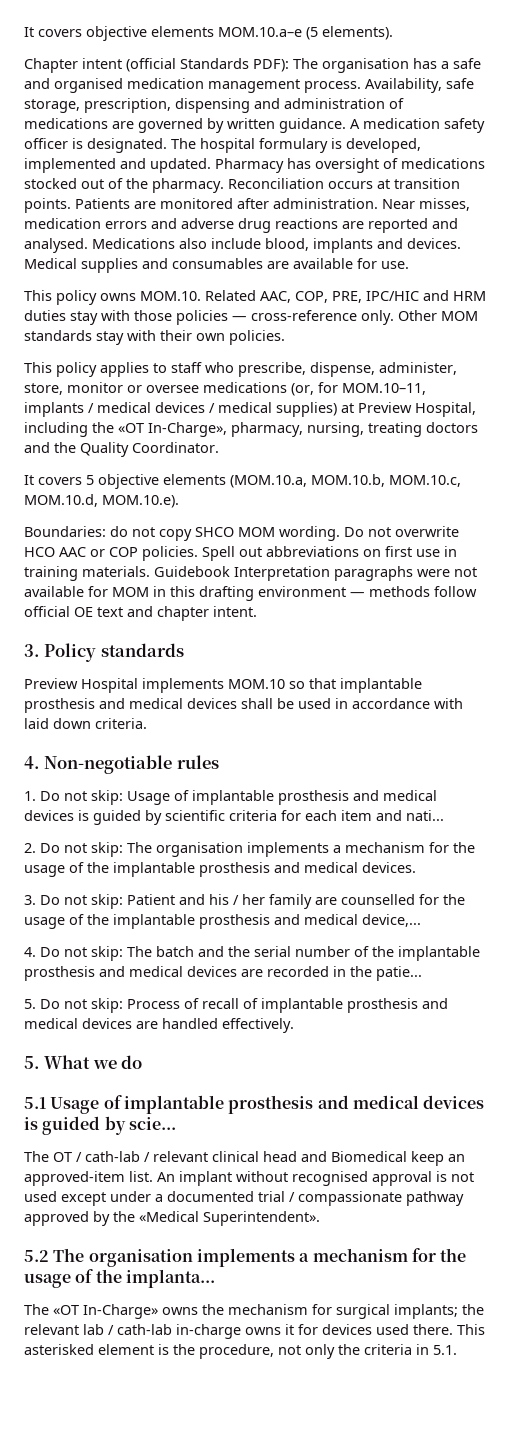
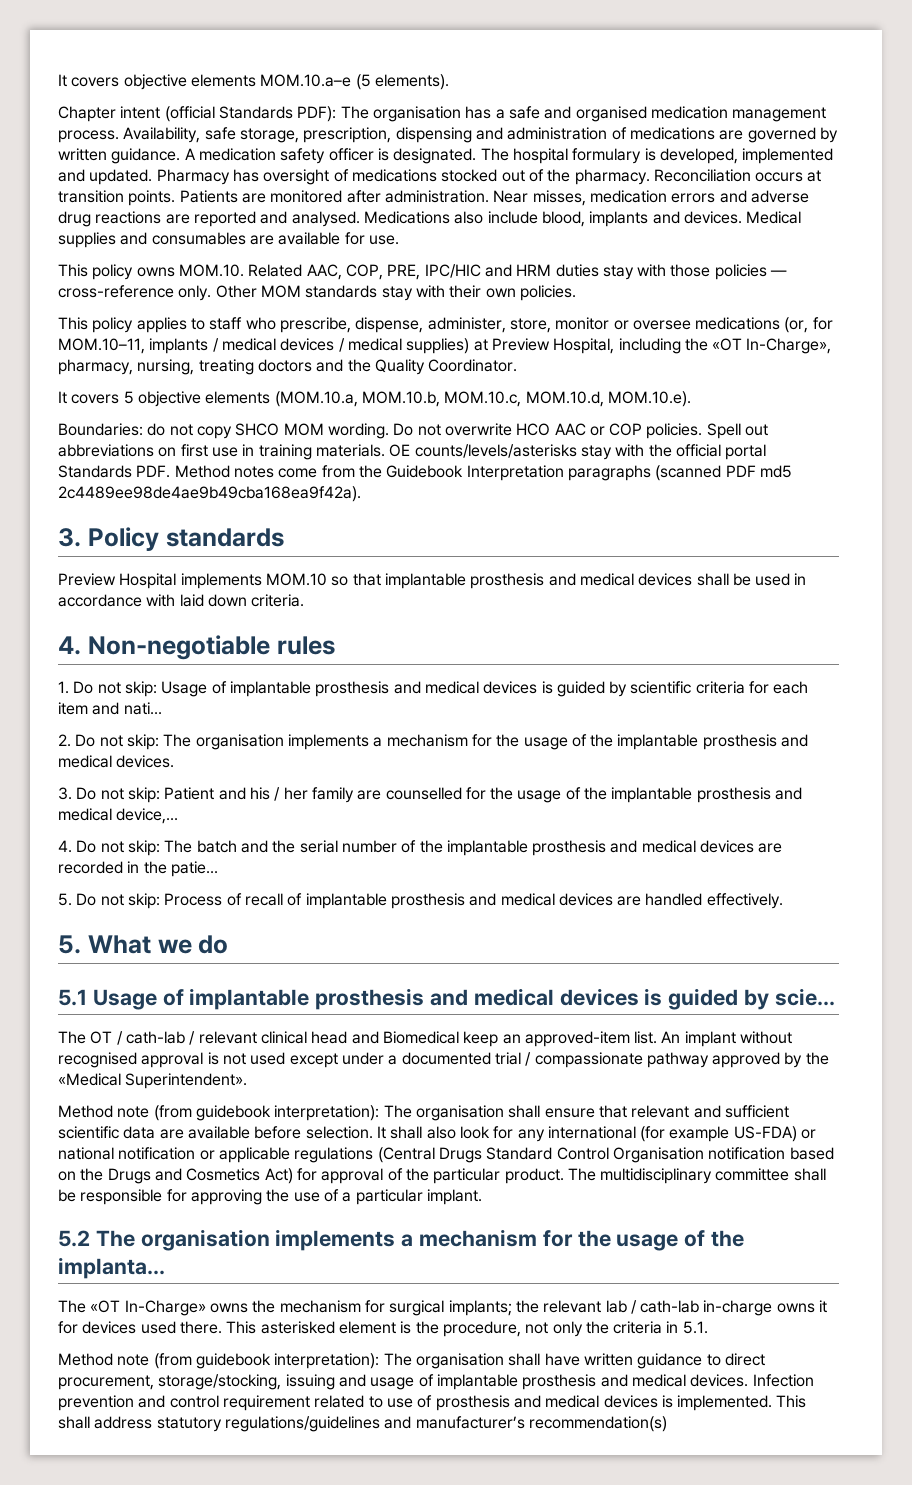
[154,566,477,581] [24,586,477,601] [24,606,257,621] Guidebook Interpretation paragraphs were not available for MOM in this drafting environment — methods follow official OE text and chapter intent. -> [389,444,767,460] [58,465,792,481] [58,486,361,502] OE counts/levels/asterisks stay with the official portal Standards PDF. Method notes come from the Guidebook Interpretation paragraphs (scanned PDF md5 2c4489ee98de4ae9b49cba168ea9f42a).
(320, 1218) none -> [58,1105,789,1121] [58,1126,817,1142] [58,1147,834,1163] [58,1168,826,1184] [58,1189,482,1205] // Method note (from guidebook interpretation): The organisation shall ensure that relevant and sufficient scientific data are available before selection. It shall also look for any international (for example US-FDA) or national notification or applicable regulations (Central Drugs Standard Control Organisation notification based on the Drugs and Cosmetics Act) for approval of the particular product. The multidisciplinary committee shall be responsible for approving the use of a particular implant.
(457, 1350) none -> [58,1353,765,1369] [58,1374,814,1390] [58,1395,807,1411] [58,1416,667,1432] // Method note (from guidebook interpretation): The organisation shall have written guidance to direct procurement, storage/stocking, issuing and usage of implantable prosthesis and medical devices. Infection prevention and control requirement related to use of prosthesis and medical devices is implemented. This shall address statutory regulations/guidelines and manufacturer’s recommendation(s)

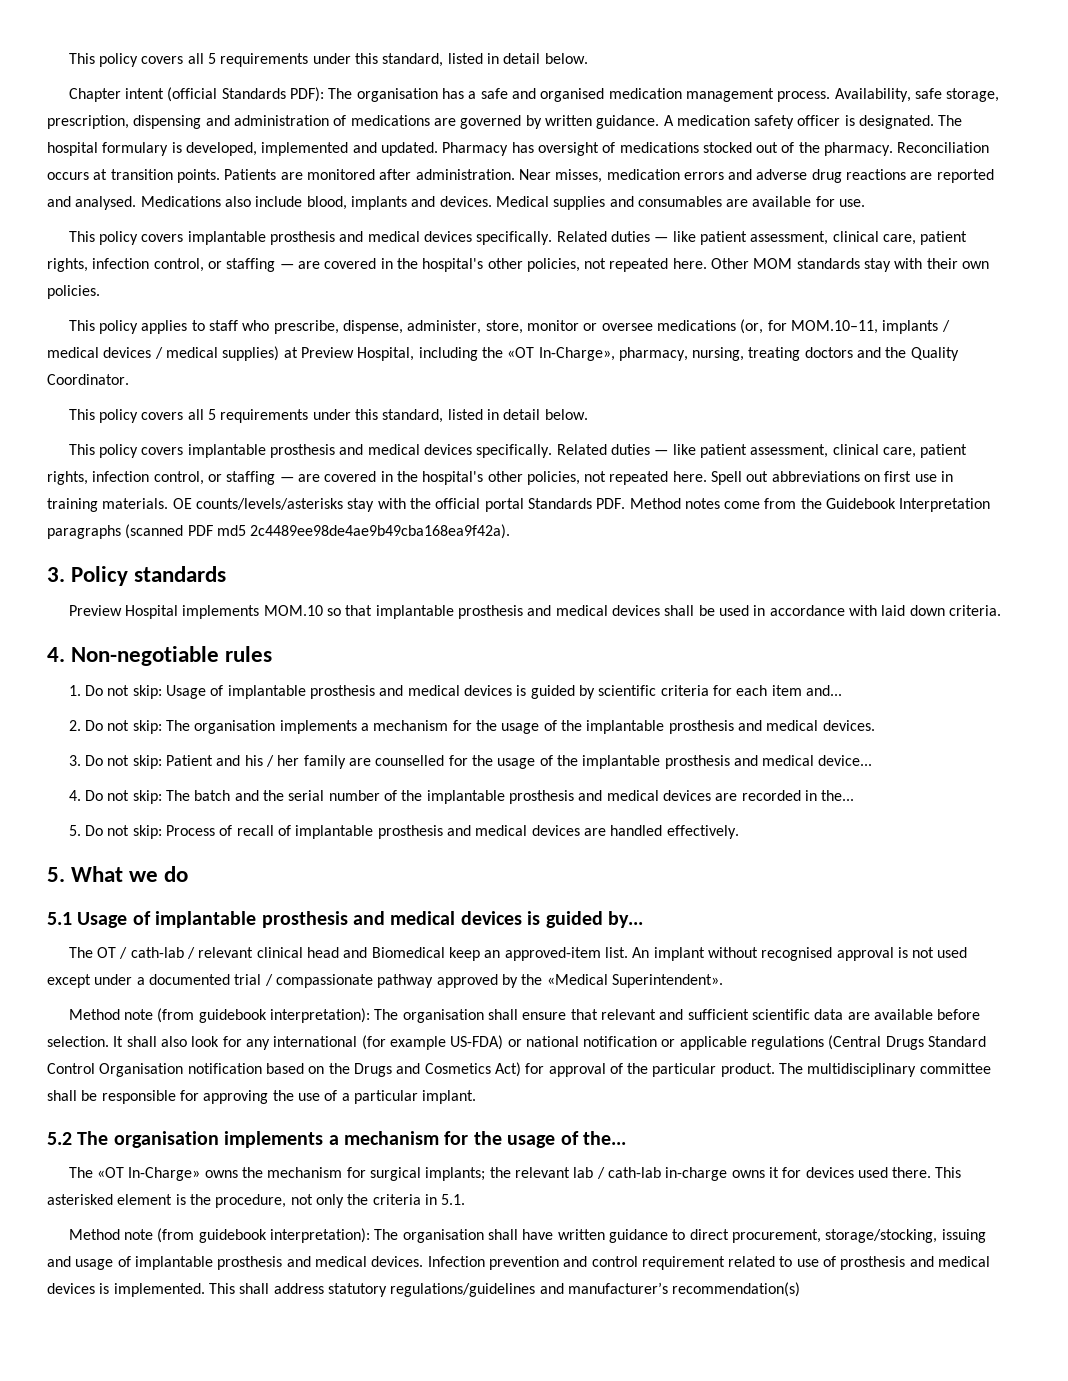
[58,74,449,90] It covers objective elements MOM.10.a–e (5 elements). -> [68,53,588,67] This policy covers all 5 requirements under this standard, listed in detail below.
[136,264,788,280] [58,285,212,301] owns MOM.10. Related AAC, COP, PRE, IPC/HIC and HRM duties stay with those policies — cross-reference only. -> [141,231,968,245] [47,258,707,272] covers implantable prosthesis and medical devices specifically. Related duties — like patient assessment, clinical care, patient rights, infection control, or staffing — are covered in the hospital's other policies, not repeated here.
[58,391,691,407] [58,423,703,439] It covers 5 objective elements (MOM.10.a, MOM.10.b, MOM.10.c, MOM.10.d, MOM.10.e). // Boundaries: do not copy SHCO MOM wording. Do not overwrite HCO AAC or COP policies. -> [68,409,588,423] [68,444,968,458] [47,471,707,485] This policy covers all 5 requirements under this standard, listed in detail below. // This policy covers implantable prosthesis and medical devices specifically. Related duties — like patient assessment, clinical care, patient rights, infection control, or staffing — are covered in the hospital's other policies, not repeated here.
[92,702,162,715] and nati... -> [805,685,842,696] and...
[116,808,179,824] device,... -> [818,755,873,766] device...
[143,861,218,877] the patie... -> [821,790,855,801] the...
[744,988,835,1010] by scie... -> [607,911,643,928] by...
[711,1230,745,1247] [58,1257,165,1279] the implanta... -> [582,1131,626,1145] the...

